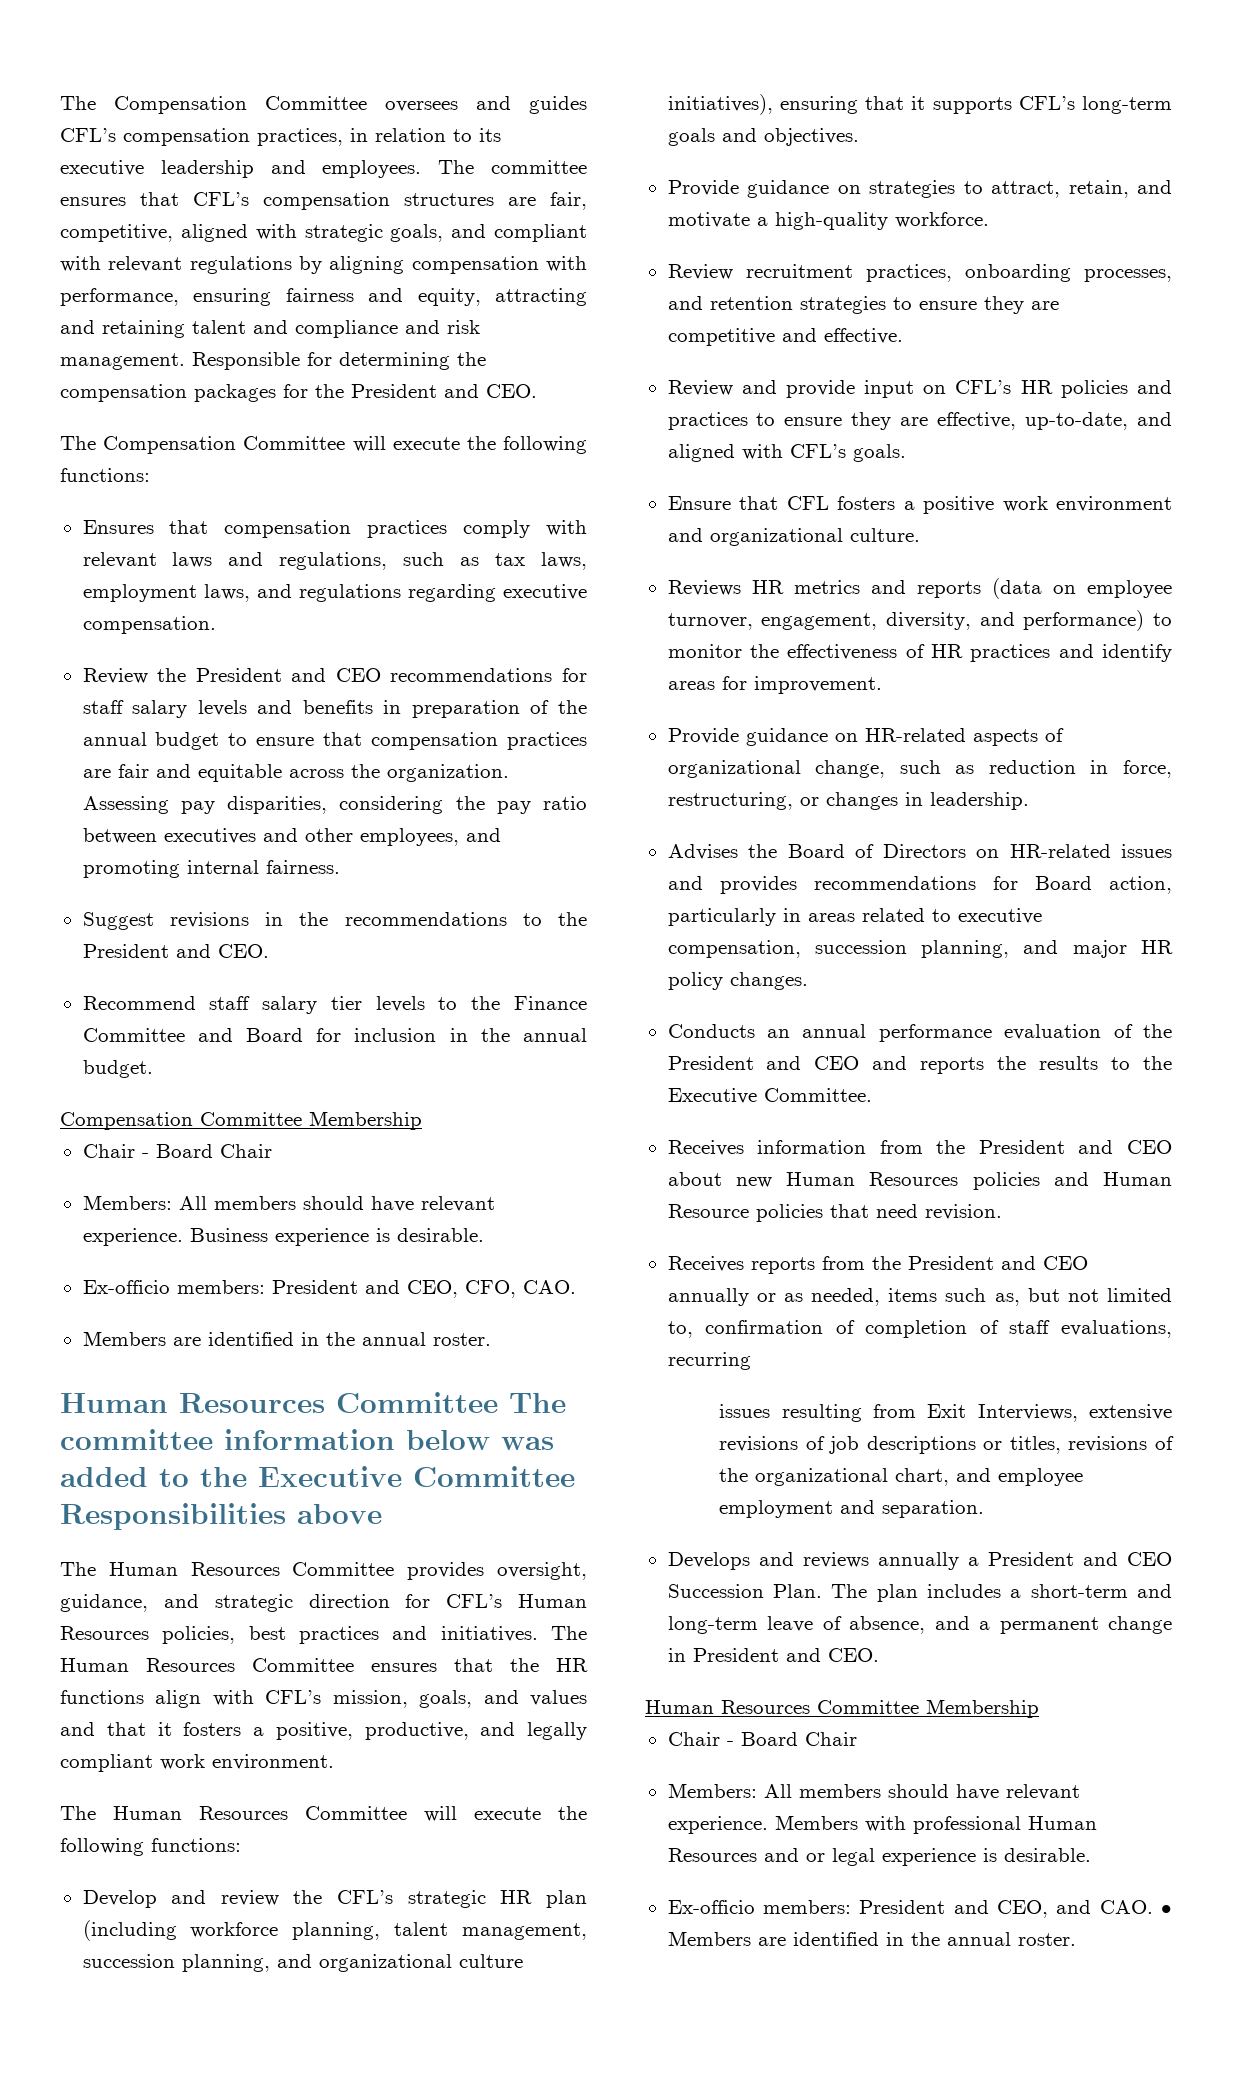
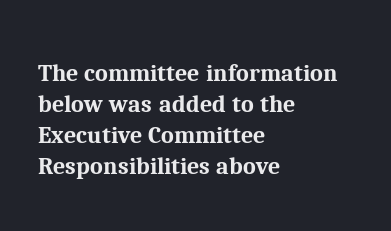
[60,96,587,114] [60,128,501,146] [60,160,587,178] [60,192,587,210] [60,224,587,242] [60,256,587,274] [60,288,587,306] [60,320,480,338] [60,352,486,370] [60,384,537,402] [60,436,587,454] [60,468,150,482] [82,520,587,538] [82,552,587,570] [82,584,587,602] [82,616,216,634] [82,668,587,684] [82,700,587,718] [82,732,587,750] [82,764,509,782] [82,796,587,814] [82,828,501,846] [82,860,340,878] [82,912,587,930] [82,944,269,958] [82,996,587,1014] [82,1028,587,1042] [82,1060,153,1078] [60,1111,422,1130] [82,1144,272,1158] [82,1195,495,1212] [82,1228,484,1246] [82,1280,576,1298] [82,1331,491,1346] [60,1392,566,1413] The Compensation Committee oversees and guides CFL’s compensation practices, in relation to its executive leadership and employees. The committee ensures that CFL’s compensation structures are fair, competitive, aligned with strategic goals, and compliant with relevant regulations by aligning compensation with performance, ensuring fairness and equity, attracting and retaining talent and compliance and risk management. Responsible for determining the compensation packages for the President and CEO. // The Compensation Committee will execute the following functions: // Ensures that compensation practices comply with relevant laws and regulations, such as tax laws, employment laws, and regulations regarding executive compensation. // Review the President and CEO recommendations for staff salary levels and benefits in preparation of the annual budget to ensure that compensation practices are fair and equitable across the organization. Assessing pay disparities, considering the pay ratio between executives and other employees, and promoting internal fairness. // Suggest revisions in the recommendations to the President and CEO. // Recommend staff salary tier levels to the Finance Committee and Board for inclusion in the annual budget. // Compensation Committee Membership // Chair - Board Chair // Members: All members should have relevant experience. Business experience is desirable. // Ex-officio members: President and CEO, CFO, CAO. // Members are identified in the annual roster. // Human Resources Committee The -> [38,64,78,81] The
[60,1562,587,1580] [60,1594,587,1612] [60,1626,587,1644] [60,1658,588,1672] [60,1690,587,1708] [60,1722,587,1740] [60,1754,334,1772] [60,1806,587,1822] [60,1838,241,1856] [82,1890,587,1908] [82,1920,587,1941] [82,1954,523,1972] [667,94,1172,115] [667,128,859,146] [667,180,1172,198] [667,212,989,230] [667,264,1172,282] [667,296,1059,314] [667,328,903,346] [667,380,1172,398] [667,412,1172,430] [667,444,906,462] [667,496,1172,514] [667,528,920,546] [667,578,1172,599] [667,610,1172,631] [667,644,1172,662] [667,676,882,694] [667,728,1064,746] [667,760,1172,778] [667,792,1029,810] [667,844,1172,860] [667,876,1172,894] [667,908,1042,926] [667,940,1173,958] [667,972,808,990] [667,1024,1172,1042] [667,1056,1172,1074] [667,1088,872,1104] [667,1140,1172,1156] [667,1172,1172,1190] [667,1204,1002,1222] [667,1256,1088,1274] [667,1288,1172,1306] [667,1320,1172,1338] [667,1352,751,1370] [719,1404,1172,1422] [719,1436,1174,1454] [719,1468,1084,1486] [719,1500,985,1518] [667,1552,1172,1570] [667,1584,1172,1602] [667,1616,1172,1634] [667,1648,879,1662] [645,1699,1039,1718] [667,1732,857,1746] [667,1783,1080,1800] [667,1815,1097,1834] [667,1848,1091,1866] [667,1900,1172,1918] [667,1931,1076,1946] // The Human Resources Committee provides oversight, guidance, and strategic direction for CFL’s Human Resources policies, best practices and initiatives. The Human Resources Committee ensures that the HR functions align with CFL’s mission, goals, and values and that it fosters a positive, productive, and legally compliant work environment. // The Human Resources Committee will execute the following functions: // Develop and review the CFL’s strategic HR plan (including workforce planning, talent management, succession planning, and organizational culture initiatives), ensuring that it supports CFL’s long-term goals and objectives. // Provide guidance on strategies to attract, retain, and motivate a high-quality workforce. // Review recruitment practices, onboarding processes, and retention strategies to ensure they are competitive and effective. // Review and provide input on CFL’s HR policies and practices to ensure they are effective, up-to-date, and aligned with CFL’s goals. // Ensure that CFL fosters a positive work environment and organizational culture. // Reviews HR metrics and reports (data on employee turnover, engagement, diversity, and performance) to monitor the effectiveness of HR practices and identify areas for improvement. // Provide guidance on HR-related aspects of organizational change, such as reduction in force, restructuring, or changes in leadership. // Advises the Board of Directors on HR-related issues and provides recommendations for Board action, particularly in areas related to executive compensation, succession planning, and major HR policy changes. // Conducts an annual performance evaluation of the President and CEO and reports the results to the Executive Committee. // Receives information from the President and CEO about new Human Resources policies and Human Resource policies that need revision. // Receives reports from the President and CEO annually or as needed, items such as, but not limited to, confirmation of completion of staff evaluations, recurring // issues resulting from Exit Interviews, extensive revisions of job descriptions or titles, revisions of the organizational chart, and employee employment and separation. // Develops and reviews annually a President and CEO Succession Plan. The plan includes a short-term and long-term leave of absence, and a permanent change in President and CEO. // Human Resources Committee Membership // Chair - Board Chair // Members: All members should have relevant experience. Members with professional Human Resources and or legal experience is desirable. // Ex-officio members: President and CEO, and CAO. • Members are identified in the annual roster. -> (281, 165) none

